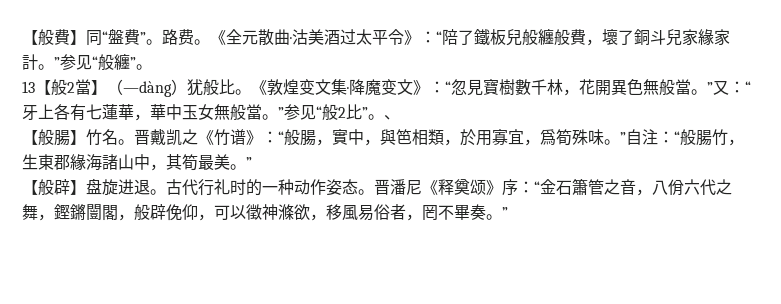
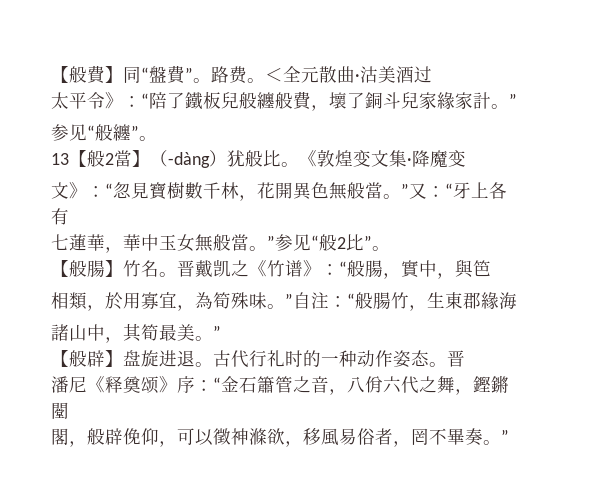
[210,30,226,45] 《 -> [265,68,283,82] ＜
(356, 37) none -> (432, 74) //
(60, 62) none -> (517, 100) //
[123,81,172,97] —dàng -> [168,152,210,168] -dàng
(397, 87) none -> (466, 158) //
(86, 112) none -> (69, 216) //
[384,115,400,120] 、 -> (390, 248) none
(412, 137) none -> (491, 268) //
[540,129,556,145] 爲 -> [195,292,213,309] 為
(102, 162) none -> (517, 301) //
(390, 187) none -> (465, 358) //
[86,204,102,220] 闓 -> [51,402,69,419] 闛 //

